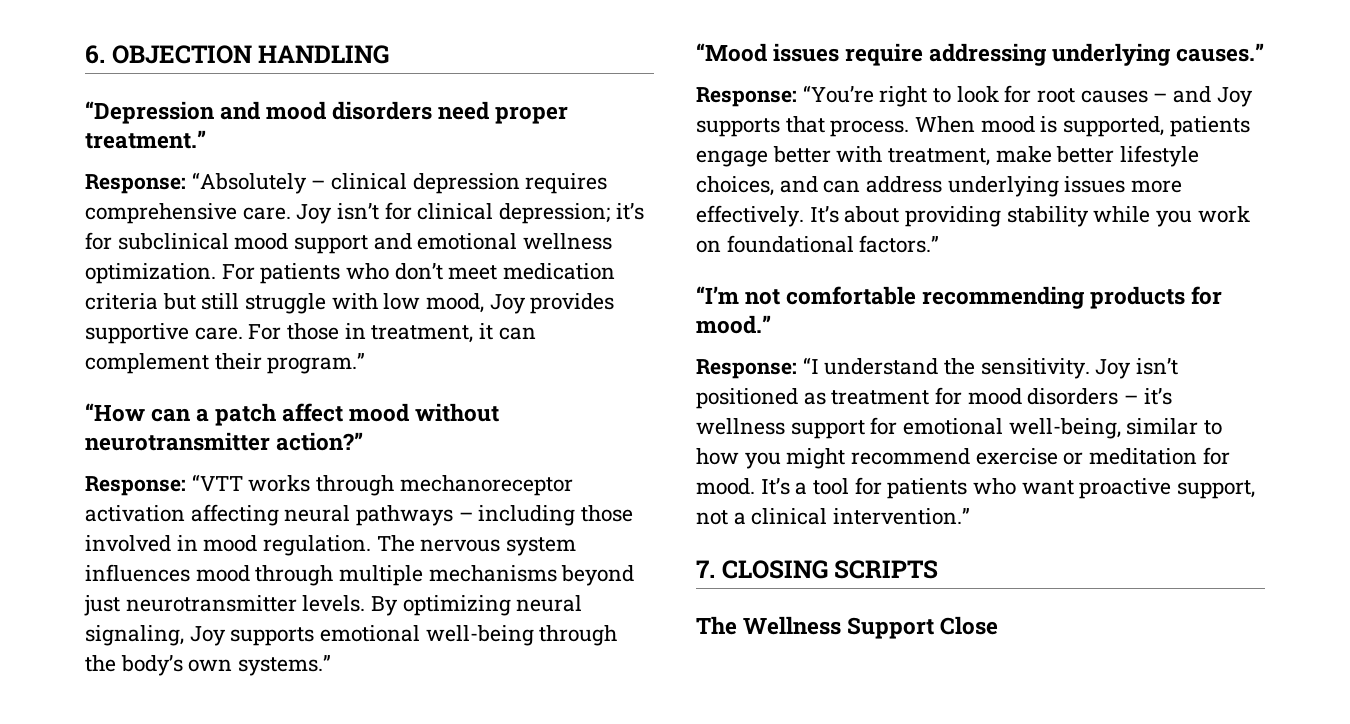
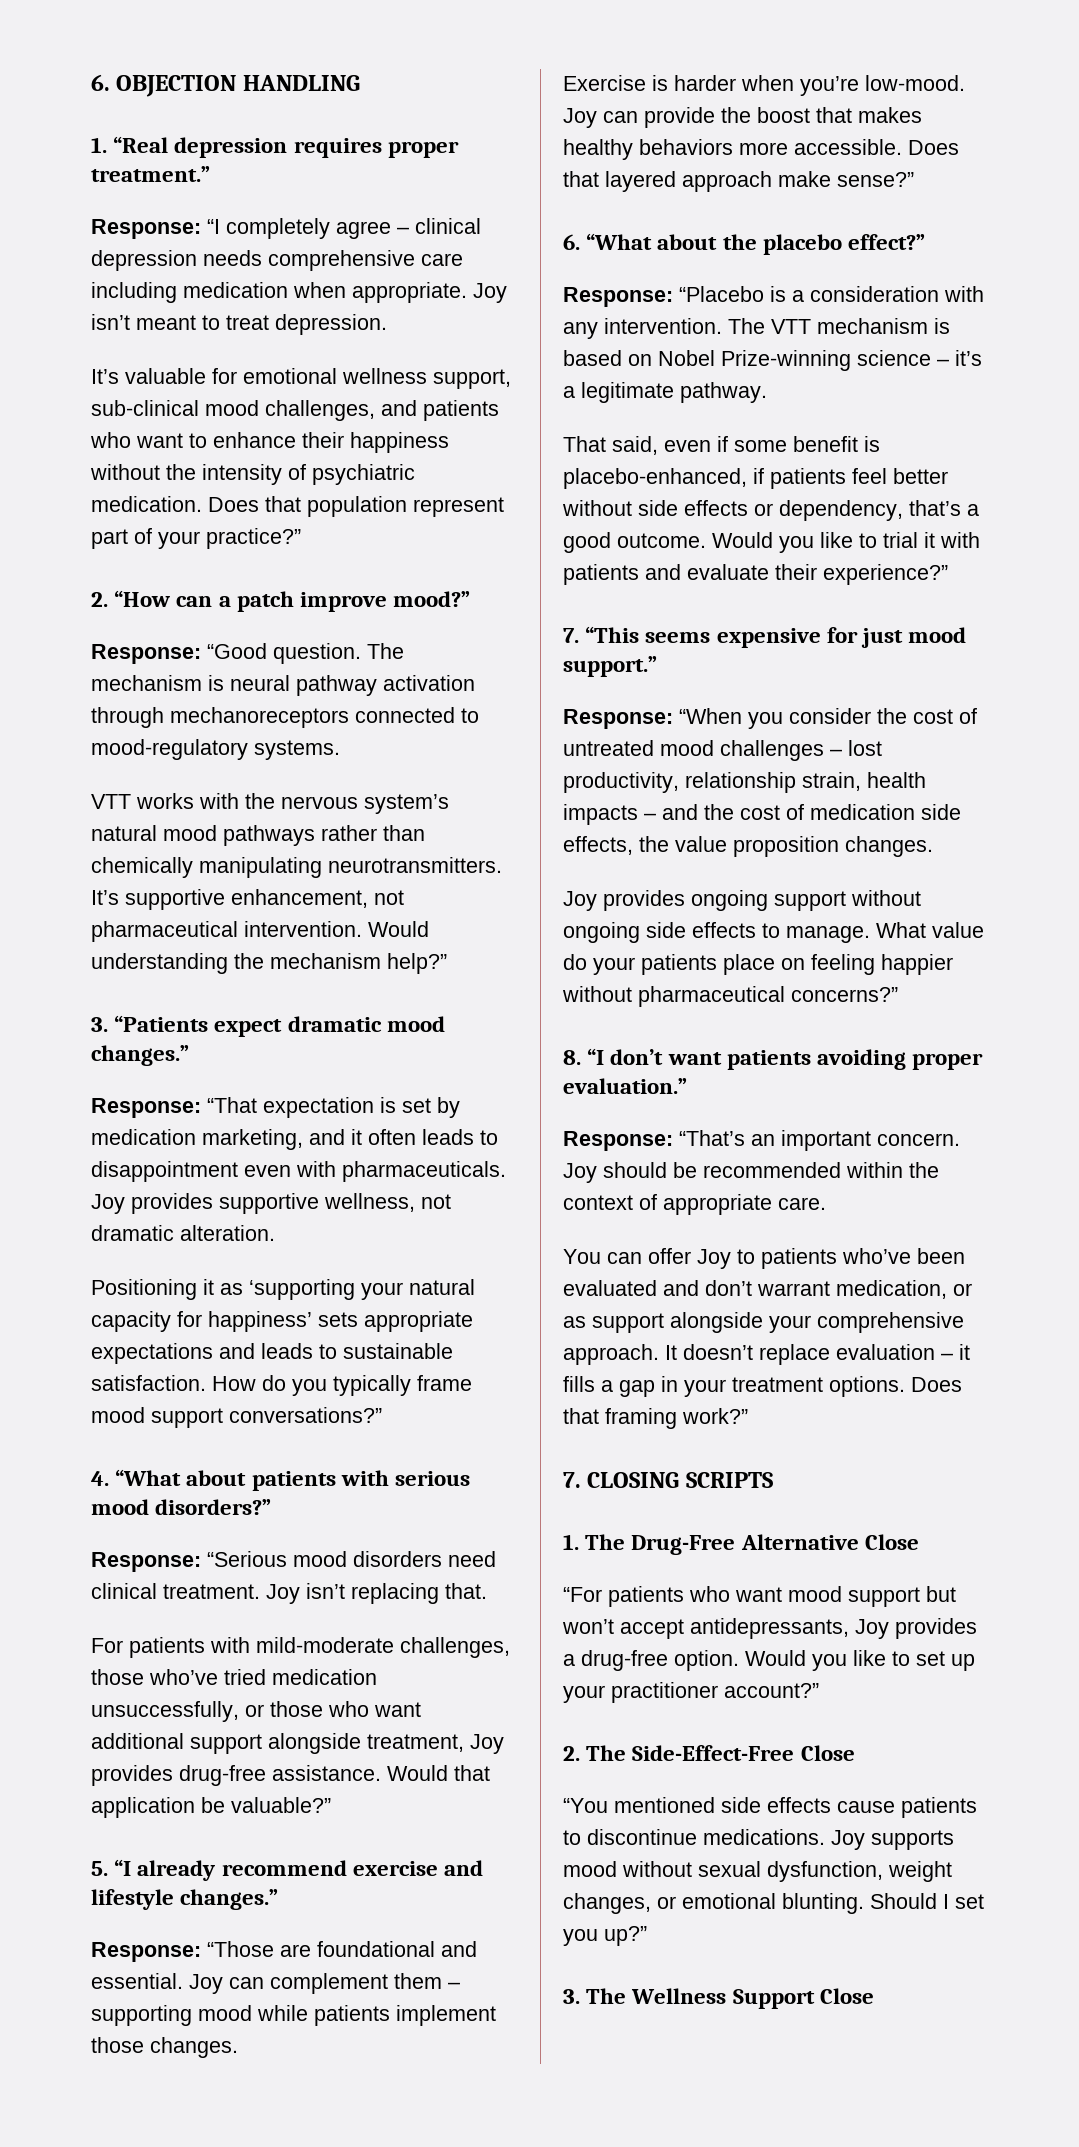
[85,101,569,124] [85,130,206,149] [85,172,608,194] [85,202,644,224] [85,232,613,254] [85,263,616,284] [85,293,615,314] [85,323,536,344] [85,353,366,374] [85,403,500,426] [85,432,364,451] [85,474,573,496] [85,504,634,526] [85,535,577,556] [85,564,635,586] [84,595,583,616] [85,625,618,646] [85,655,332,676] [696,43,1265,66] [696,85,1253,107] [696,116,1250,137] [696,145,1200,167] [696,176,1183,197] [696,205,1250,227] [696,235,940,253] [696,286,1223,309] [696,315,771,334] [696,357,1179,379] [696,387,1172,409] [696,417,1223,439] [696,447,1230,469] [696,477,1256,499] [696,508,971,525] [696,560,939,579] “Depression and mood disorders need proper treatment.” // Response: “Absolutely – clinical depression requires comprehensive care. Joy isn’t for clinical depression; it’s for subclinical mood support and emotional wellness optimization. For patients who don’t meet medication criteria but still struggle with low mood, Joy provides supportive care. For those in treatment, it can complement their program.” // “How can a patch affect mood without neurotransmitter action?” // Response: “VTT works through mechanoreceptor activation affecting neural pathways – including those involved in mood regulation. The nervous system influences mood through multiple mechanisms beyond just neurotransmitter levels. By optimizing neural signaling, Joy supports emotional well-being through the body’s own systems.” // “Mood issues require addressing underlying causes.” // Response: “You’re right to look for root causes – and Joy supports that process. When mood is supported, patients engage better with treatment, make better lifestyle choices, and can address underlying issues more effectively. It’s about providing stability while you work on foundational factors.” // “I’m not comfortable recommending products for mood.” // Response: “I understand the sensitivity. Joy isn’t positioned as treatment for mood disorders – it’s wellness support for emotional well-being, similar to how you might recommend exercise or meditation for mood. It’s a tool for patients who want proactive support, not a clinical intervention.” // 7. CLOSING SCRIPTS // -> [91,136,459,158] [91,166,210,182] [91,218,481,239] [91,250,463,271] [91,282,507,303] [91,314,387,335] [91,368,511,389] [91,400,499,421] [90,432,449,453] [90,464,415,485] [91,496,504,517] [91,528,301,549] [91,590,471,612] [91,643,404,664] [91,675,475,696] [91,707,479,728] [91,739,340,760] [91,793,449,814] [91,825,425,846] [91,857,502,878] [91,889,404,910] [91,921,429,942] [91,953,447,974] [91,1015,445,1037] [91,1045,189,1066] [91,1097,460,1118] [91,1129,498,1150] [91,1161,506,1182] [91,1193,451,1214] [91,1225,275,1241] [91,1279,475,1300] [91,1311,473,1332] [91,1343,453,1364] [91,1375,472,1396] [91,1407,382,1428] [91,1469,471,1491] [91,1499,272,1515] [91,1551,496,1572] [91,1583,487,1604] [91,1637,510,1658] [91,1669,377,1685] [91,1701,421,1722] [91,1733,504,1754] [91,1765,490,1786] [91,1797,331,1818] [91,1859,484,1881] [91,1889,279,1910] [91,1941,477,1962] [91,1973,460,1994] [91,2005,496,2026] [91,2037,238,2058] [563,75,965,96] [563,107,922,128] [563,139,959,160] [563,171,914,192] [563,233,926,255] [563,286,984,307] [563,318,950,339] [563,350,982,371] [563,382,767,403] [563,436,880,455] [563,468,948,489] [562,500,979,521] [563,532,980,553] [563,564,948,585] [563,626,967,648] [563,656,657,677] [563,708,977,729] [563,740,882,761] [563,772,926,793] [563,804,961,825] [563,836,933,857] [563,890,921,911] [563,922,984,943] [563,954,953,975] [562,986,898,1007] [563,1048,984,1070] [563,1078,687,1094] [563,1130,960,1151] [563,1162,939,1183] [563,1194,826,1215] [563,1248,965,1269] [563,1280,972,1299] [563,1312,964,1333] [563,1344,970,1365] [563,1376,962,1397] [563,1408,748,1429] [563,1472,773,1488] [563,1534,919,1555] [563,1586,956,1607] [562,1618,977,1639] [563,1650,975,1671] [563,1682,819,1703] [563,1745,855,1761] [563,1797,977,1818] [563,1829,954,1850] [563,1861,952,1882] [563,1893,984,1914] [563,1926,647,1946] [563,1989,580,2004] 1. “Real depression requires proper treatment.” // Response: “I completely agree – clinical depression needs comprehensive care including medication when appropriate. Joy isn’t meant to treat depression. // It’s valuable for emotional wellness support, sub-clinical mood challenges, and patients who want to enhance their happiness without the intensity of psychiatric medication. Does that population represent part of your practice?” // 2. “How can a patch improve mood?” // Response: “Good question. The mechanism is neural pathway activation through mechanoreceptors connected to mood-regulatory systems. // VTT works with the nervous system’s natural mood pathways rather than chemically manipulating neurotransmitters. It’s supportive enhancement, not pharmaceutical intervention. Would understanding the mechanism help?” // 3. “Patients expect dramatic mood changes.” // Response: “That expectation is set by medication marketing, and it often leads to disappointment even with pharmaceuticals. Joy provides supportive wellness, not dramatic alteration. // Positioning it as ‘supporting your natural capacity for happiness’ sets appropriate expectations and leads to sustainable satisfaction. How do you typically frame mood support conversations?” // 4. “What about patients with serious mood disorders?” // Response: “Serious mood disorders need clinical treatment. Joy isn’t replacing that. // For patients with mild-moderate challenges, those who’ve tried medication unsuccessfully, or those who want additional support alongside treatment, Joy provides drug-free assistance. Would that application be valuable?” // 5. “I already recommend exercise and lifestyle changes.” // Response: “Those are foundational and essential. Joy can complement them – supporting mood while patients implement those changes. // Exercise is harder when you’re low-mood. Joy can provide the boost that makes healthy behaviors more accessible. Does that layered approach make sense?” // 6. “What about the placebo effect?” // Response: “Placebo is a consideration with any intervention. The VTT mechanism is based on Nobel Prize-winning science – it’s a legitimate pathway. // That said, even if some benefit is placebo-enhanced, if patients feel better without side effects or dependency, that’s a good outcome. Would you like to trial it with patients and evaluate their experience?” // 7. “This seems expensive for just mood support.” // Response: “When you consider the cost of untreated mood challenges – lost productivity, relationship strain, health impacts – and the cost of medication side effects, the value proposition changes. // Joy provides ongoing support without ongoing side effects to manage. What value do your patients place on feeling happier without pharmaceutical concerns?” // 8. “I don’t want patients avoiding proper evaluation.” // Response: “That’s an important concern. Joy should be recommended within the context of appropriate care. // You can offer Joy to patients who’ve been evaluated and don’t warrant medication, or as support alongside your comprehensive approach. It doesn’t replace evaluation – it fills a gap in your treatment options. Does that framing work?” // 7. CLOSING SCRIPTS // 1. The Drug-Free Alternative Close // “For patients who want mood support but won’t accept antidepressants, Joy provides a drug-free option. Would you like to set up your practitioner account?” // 2. The Side-Effect-Free Close // “You mentioned side effects cause patients to discontinue medications. Joy supports mood without sexual dysfunction, weight changes, or emotional blunting. Should I set you up?” // 3.

